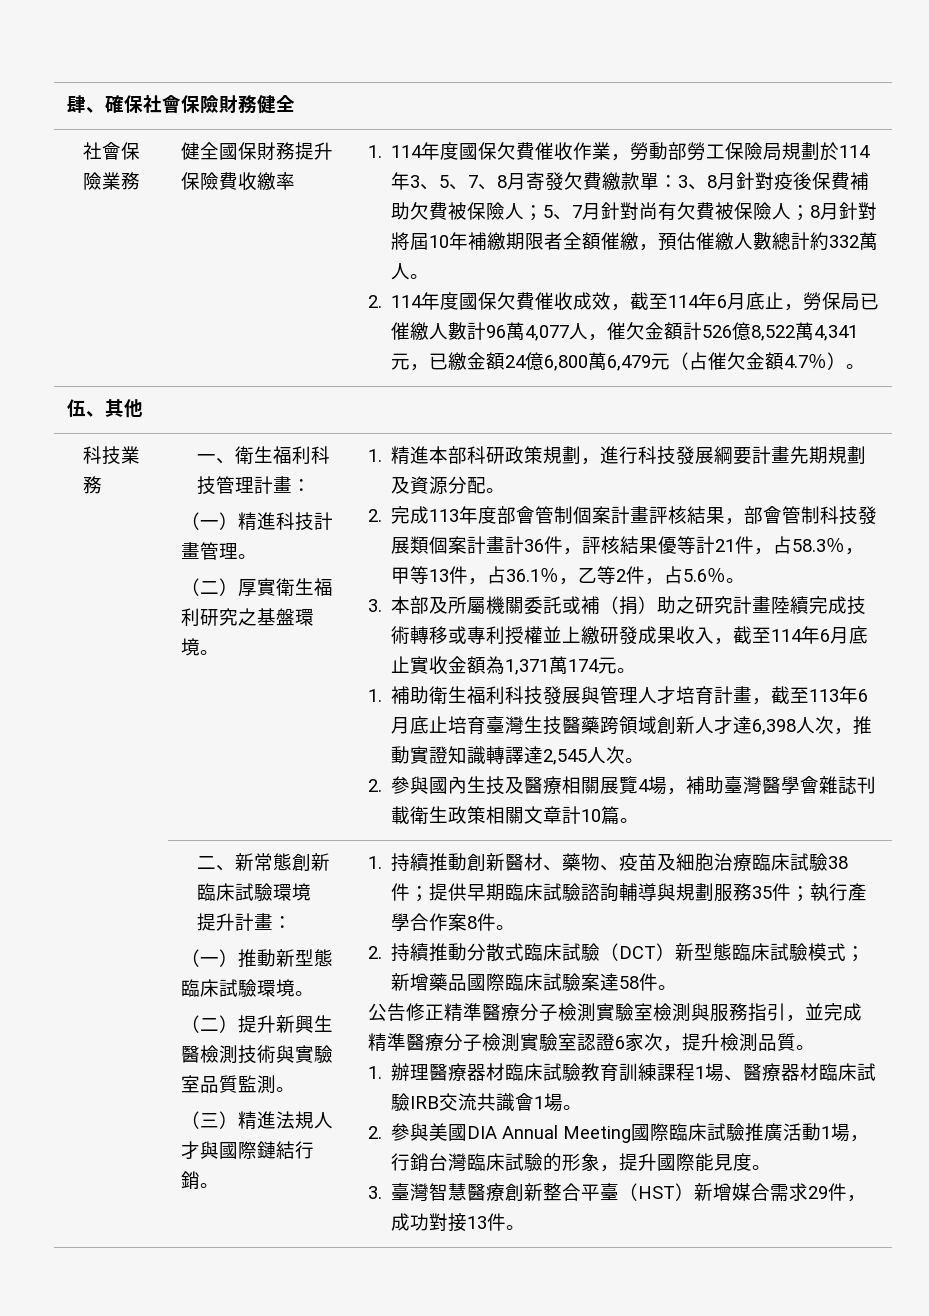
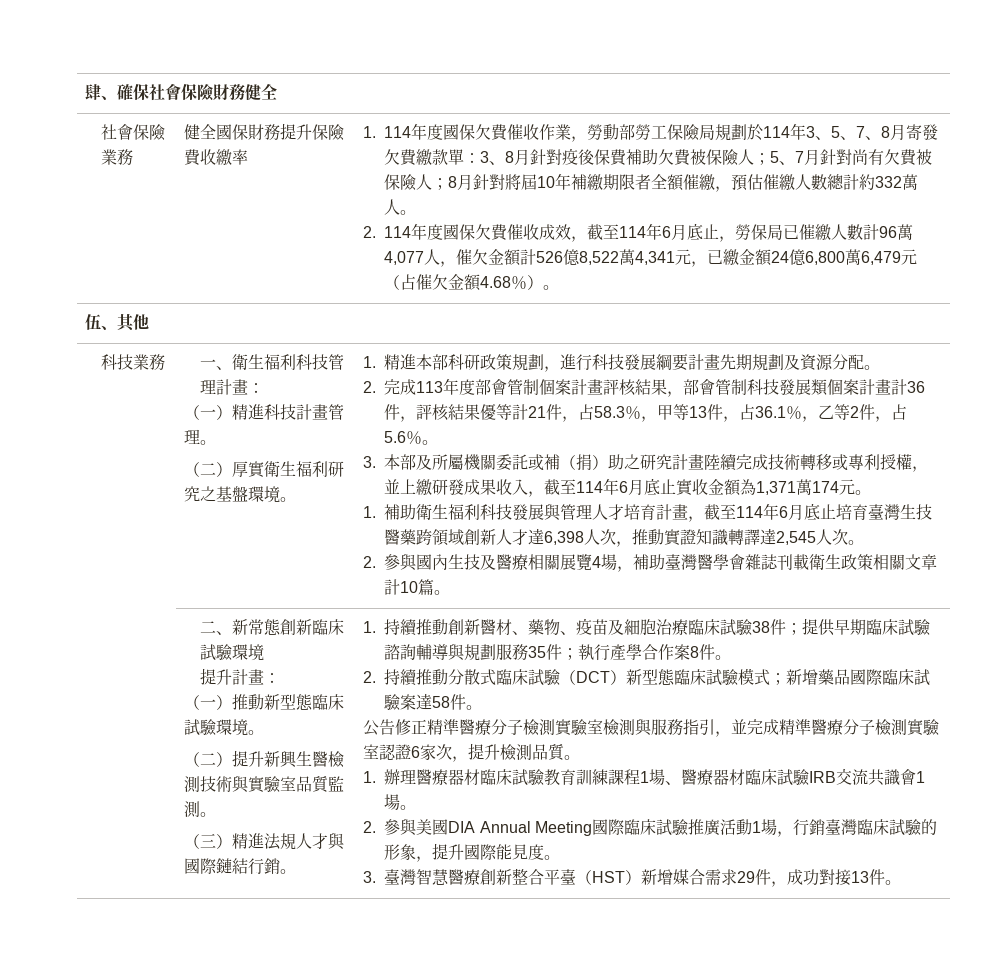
[784,355,809,368] 4.7 -> [480,276,512,288] 4.68
(544, 635) none -> [912,466,929,472] ，
[809,689,840,702] 113 -> [736,506,764,518] 114
[429,1153,449,1171] 台 -> [825,819,842,835] 臺

